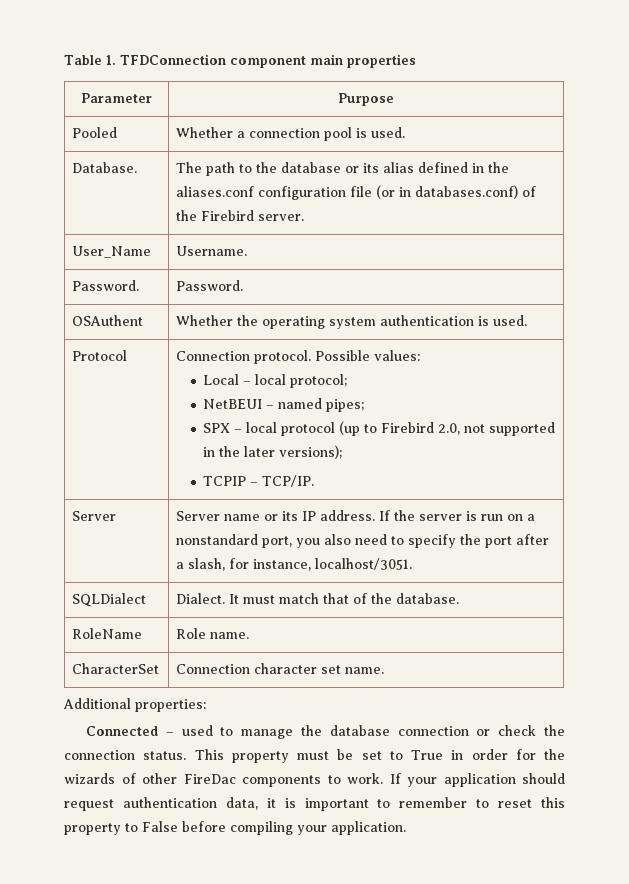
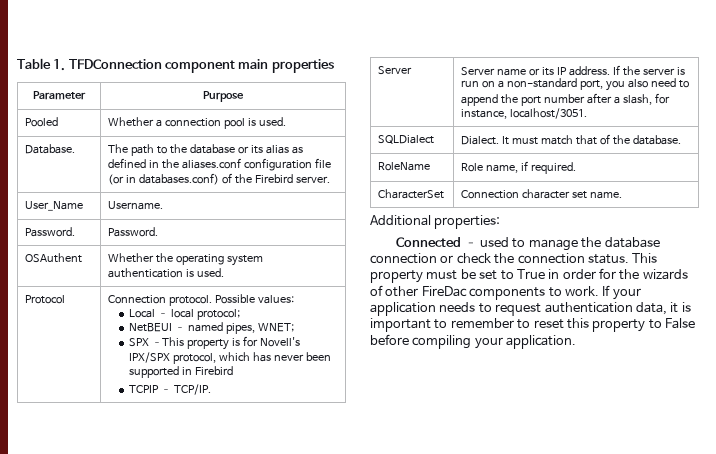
(415, 167) none -> [291,146,303,154] as
[326,399,365,412] pipes; -> [225,323,294,334] pipes, WNET;
[234,421,556,436] [203,445,343,459] – local protocol (up to Firebird 2.0, not supported in the later versions); -> [151,336,300,350] [128,352,331,364] [128,366,233,378] –This property is for Novell's IPX/SPX protocol, which has never been supported in Firebird
[176,534,259,545] nonstandard -> [506,78,577,88] non-standard
[408,534,457,548] specify -> [461,94,499,106] append
(513, 542) none -> [543,94,585,103] number
[210,632,250,639] name. -> [485,161,576,174] name, if required.
[522,773,565,784] should -> [439,302,492,313] needs to

